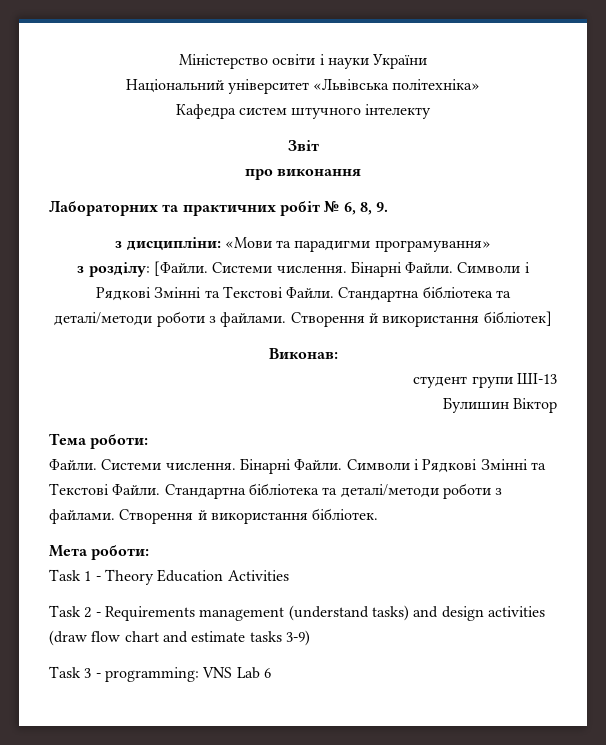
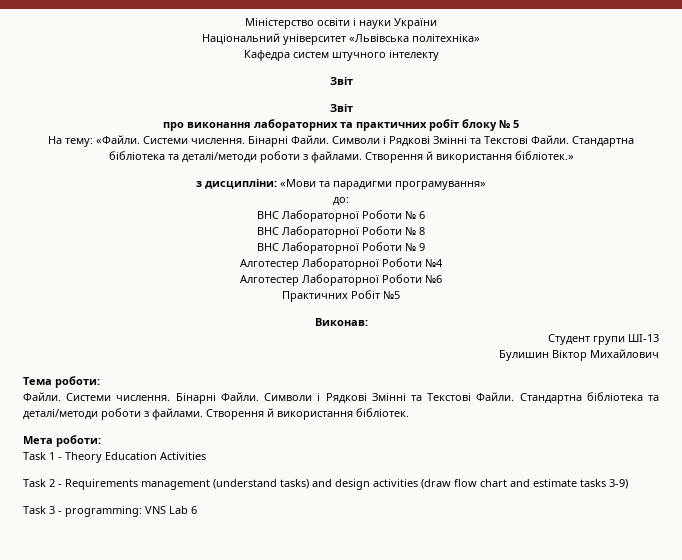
(319, 145) none -> [329,104,353,112] // Звіт
[49,200,158,216] // Лабораторних -> [254,119,338,131] лабораторних
[323,201,389,215] [115,237,491,252] [77,261,208,277] № 6, 8, 9. // з дисципліни: «Мови та парадигми програмування» // з розділу: [Файли. -> [462,119,519,131] [48,135,140,147] блоку № 5 // На тему: «Файли.
[483,311,552,326] бібліотек] -> [514,151,574,160] [196,179,486,190] [333,197,349,206] [257,210,425,222] [257,226,425,238] [257,242,425,254] [240,258,443,270] [240,274,442,286] [282,290,400,302] бібліотек.» // з дисципліни: «Мови та парадигми програмування» // до: // ВНС Лабораторної Роботи № 6 // ВНС Лабораторної Роботи № 8 // ВНС Лабораторної Роботи № 9 // Алготестер Лабораторної Роботи №4 // Алготестер Лабораторної Роботи №6 // Практичних Робіт №5
[413,376,468,388] студент -> [548,334,590,345] Студент
(557, 405) none -> [590,349,659,358] Михайлович

